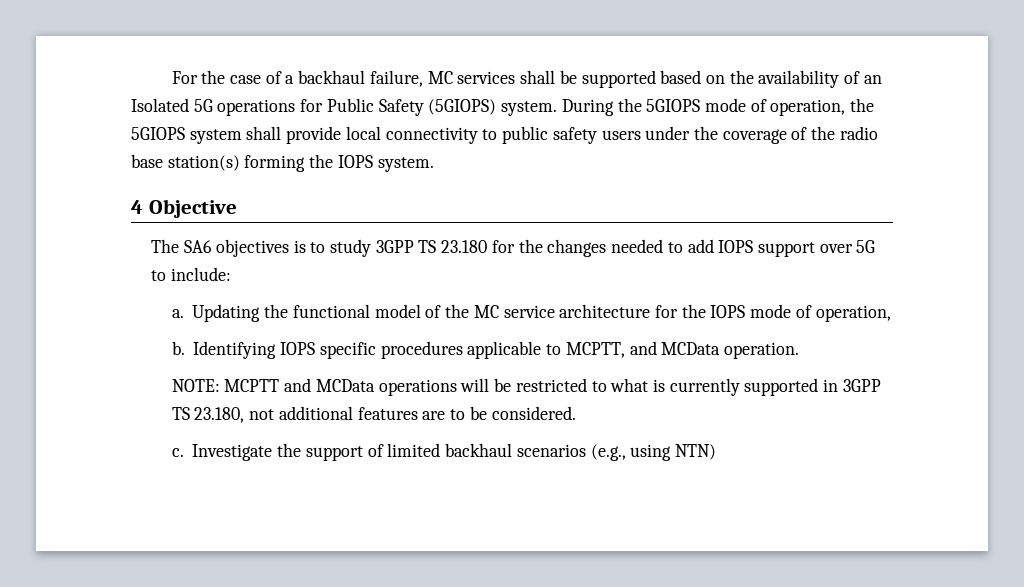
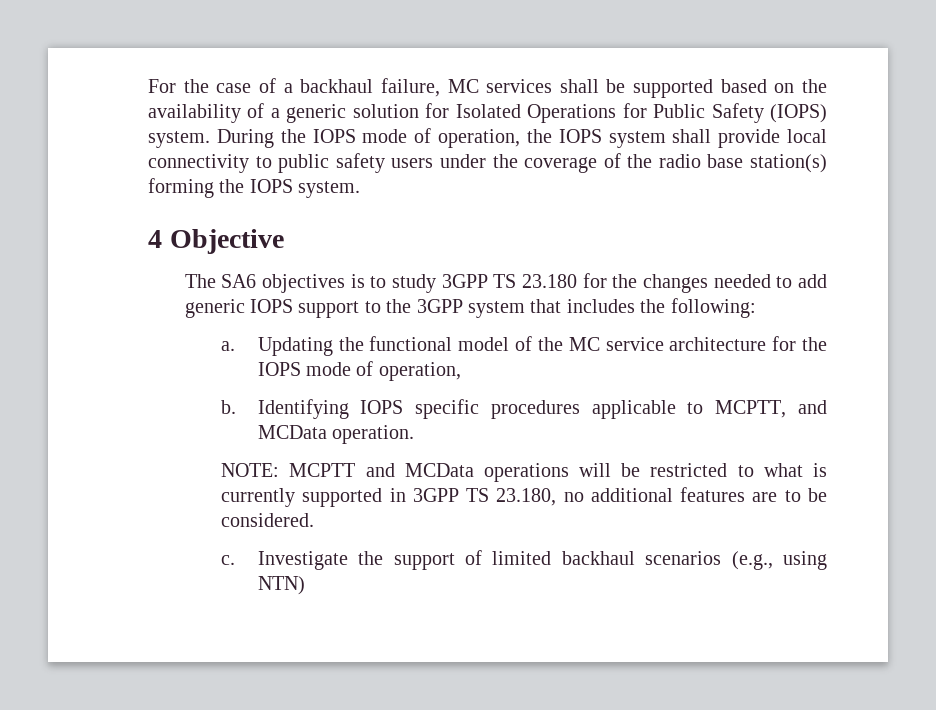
[863,75,882,84] [131,98,296,116] an Isolated 5G operations -> [270,103,617,123] a generic solution for Isolated Operations
[428,99,497,115] (5GIOPS) -> [770,104,827,123] (IOPS)
[646,99,701,112] 5GIOPS -> [312,129,356,143] IOPS
[131,127,185,140] 5GIOPS -> [558,129,602,143] IOPS
(714, 246) none -> [184,299,245,318] generic
[819,240,876,253] [151,267,232,281] over 5G to include: -> [364,298,756,318] to the 3GPP system that includes the following:
[249,409,275,420] not -> [563,492,584,502] no

